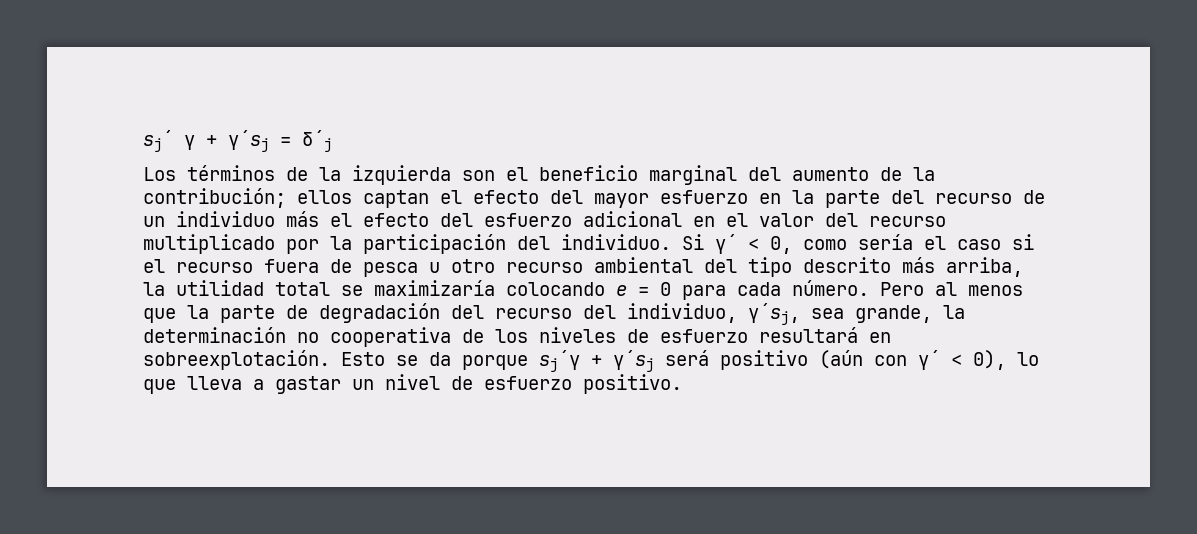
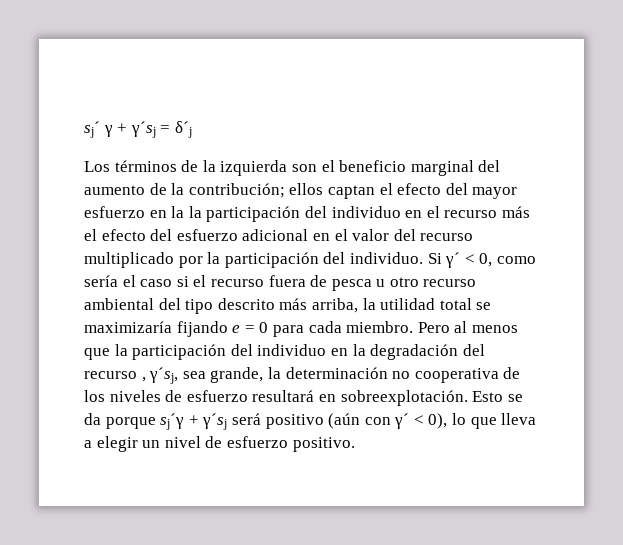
[825,190,1045,208] [143,211,275,227] parte del recurso de un individuo -> [188,206,498,222] la participación del individuo en el recurso
[506,282,605,296] colocando -> [176,321,228,337] fijando
[792,280,869,296] número. -> [346,321,414,333] miembro.
[220,305,308,323] parte de -> [132,344,366,360] participación del individuo en la
[583,303,737,323] del individuo, -> [141,377,146,382] ,
[275,376,341,394] gastar -> [96,436,138,452] elegir

